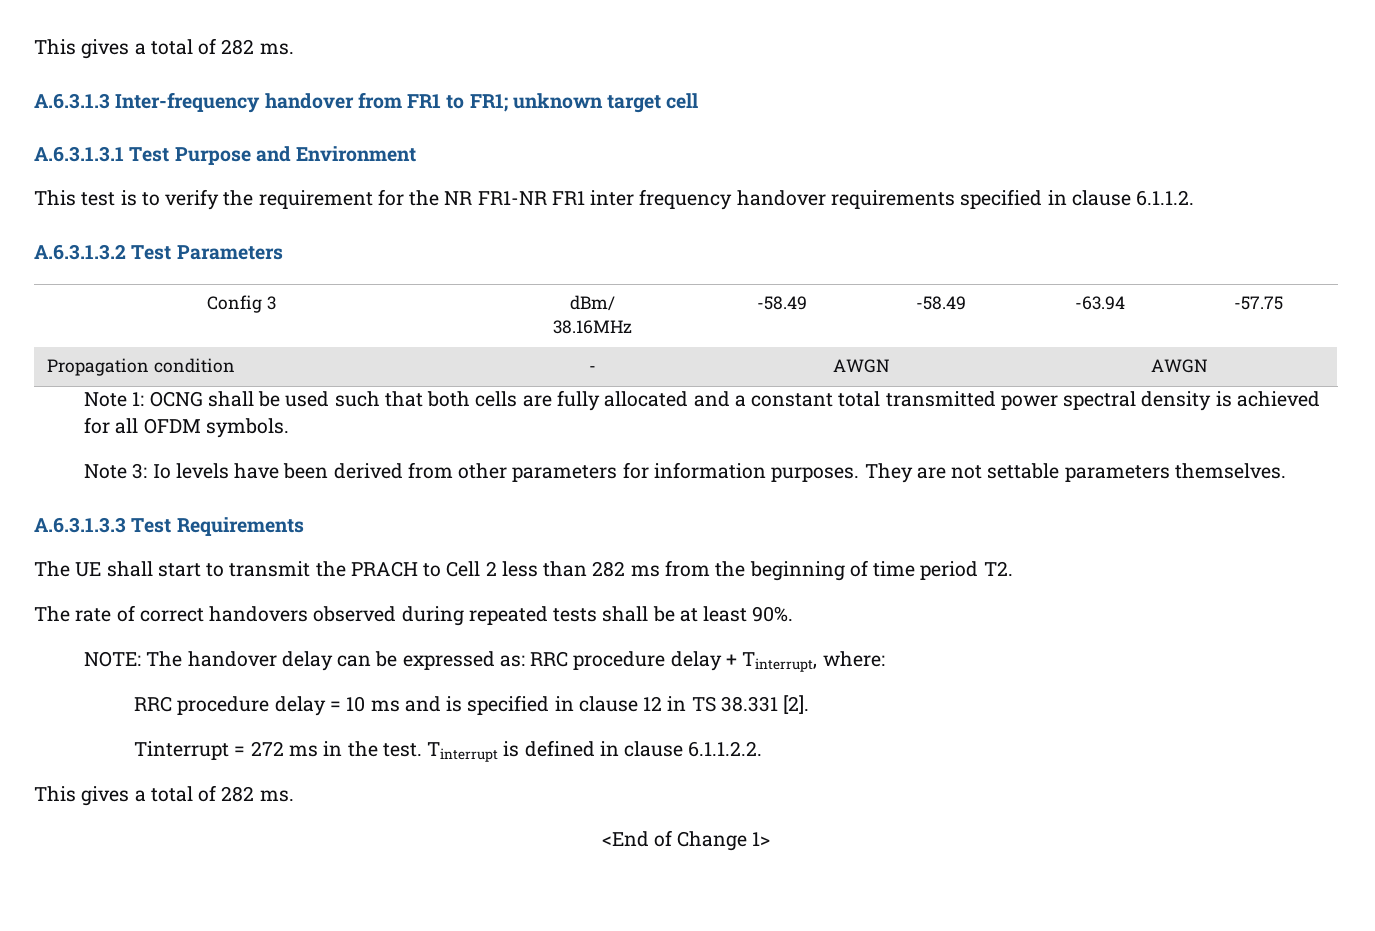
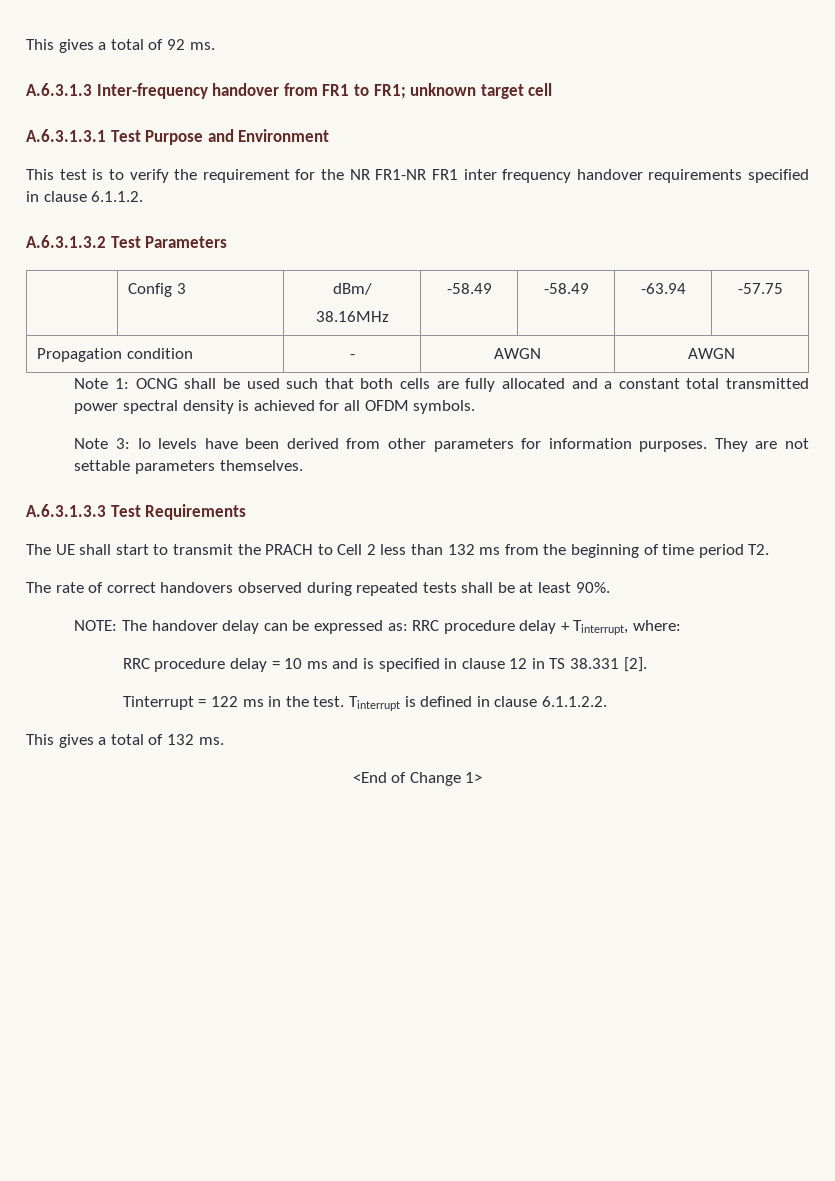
[34,38,255,59] This gives a total of 282 -> [26,39,185,53] This gives a total of 92
[592,561,626,577] 282 -> [447,544,475,555] 132
[250,741,284,756] 272 -> [210,696,238,707] 122
[221,786,255,802] 282 -> [166,734,194,745] 132

